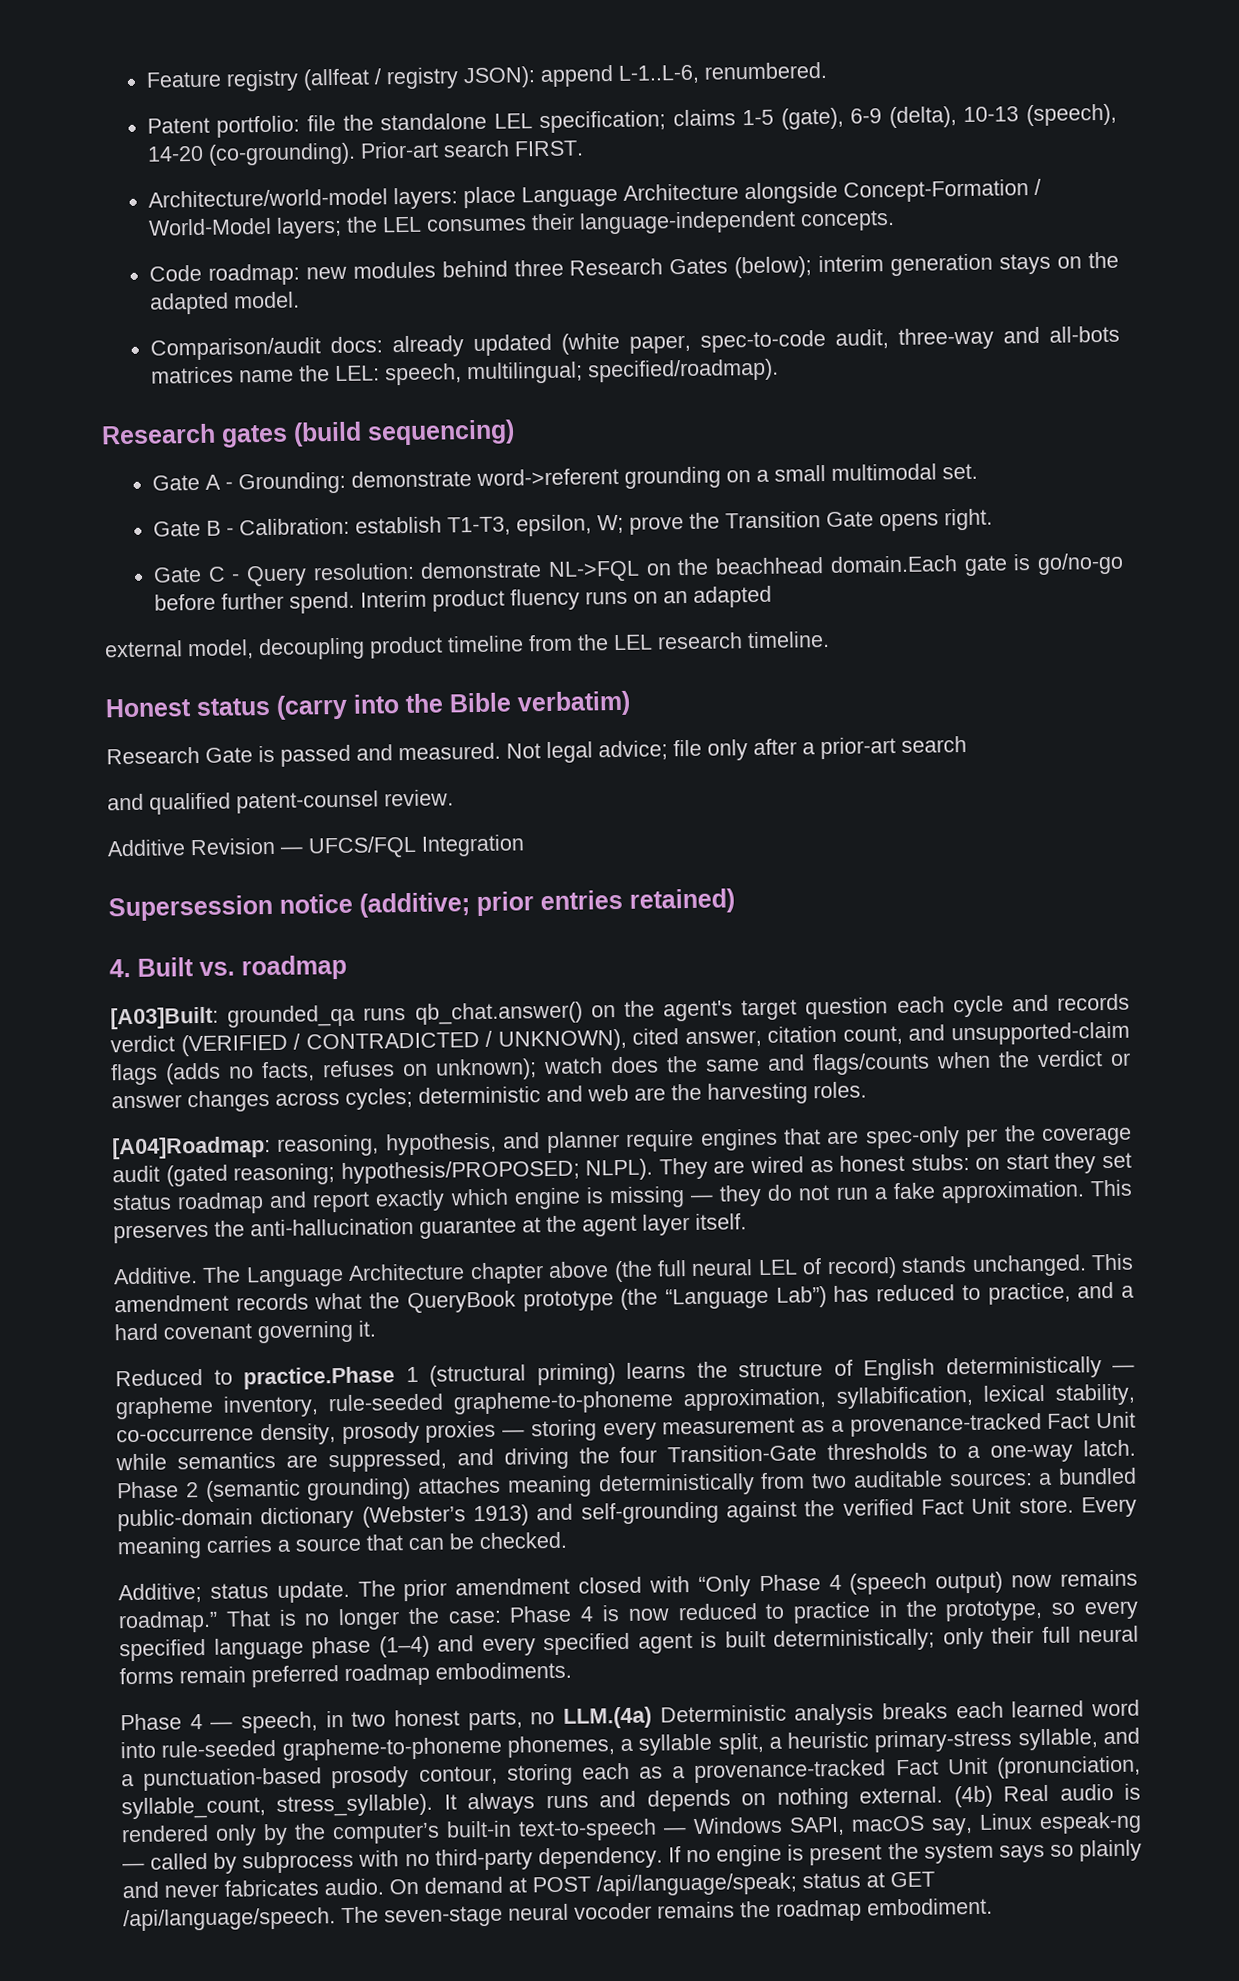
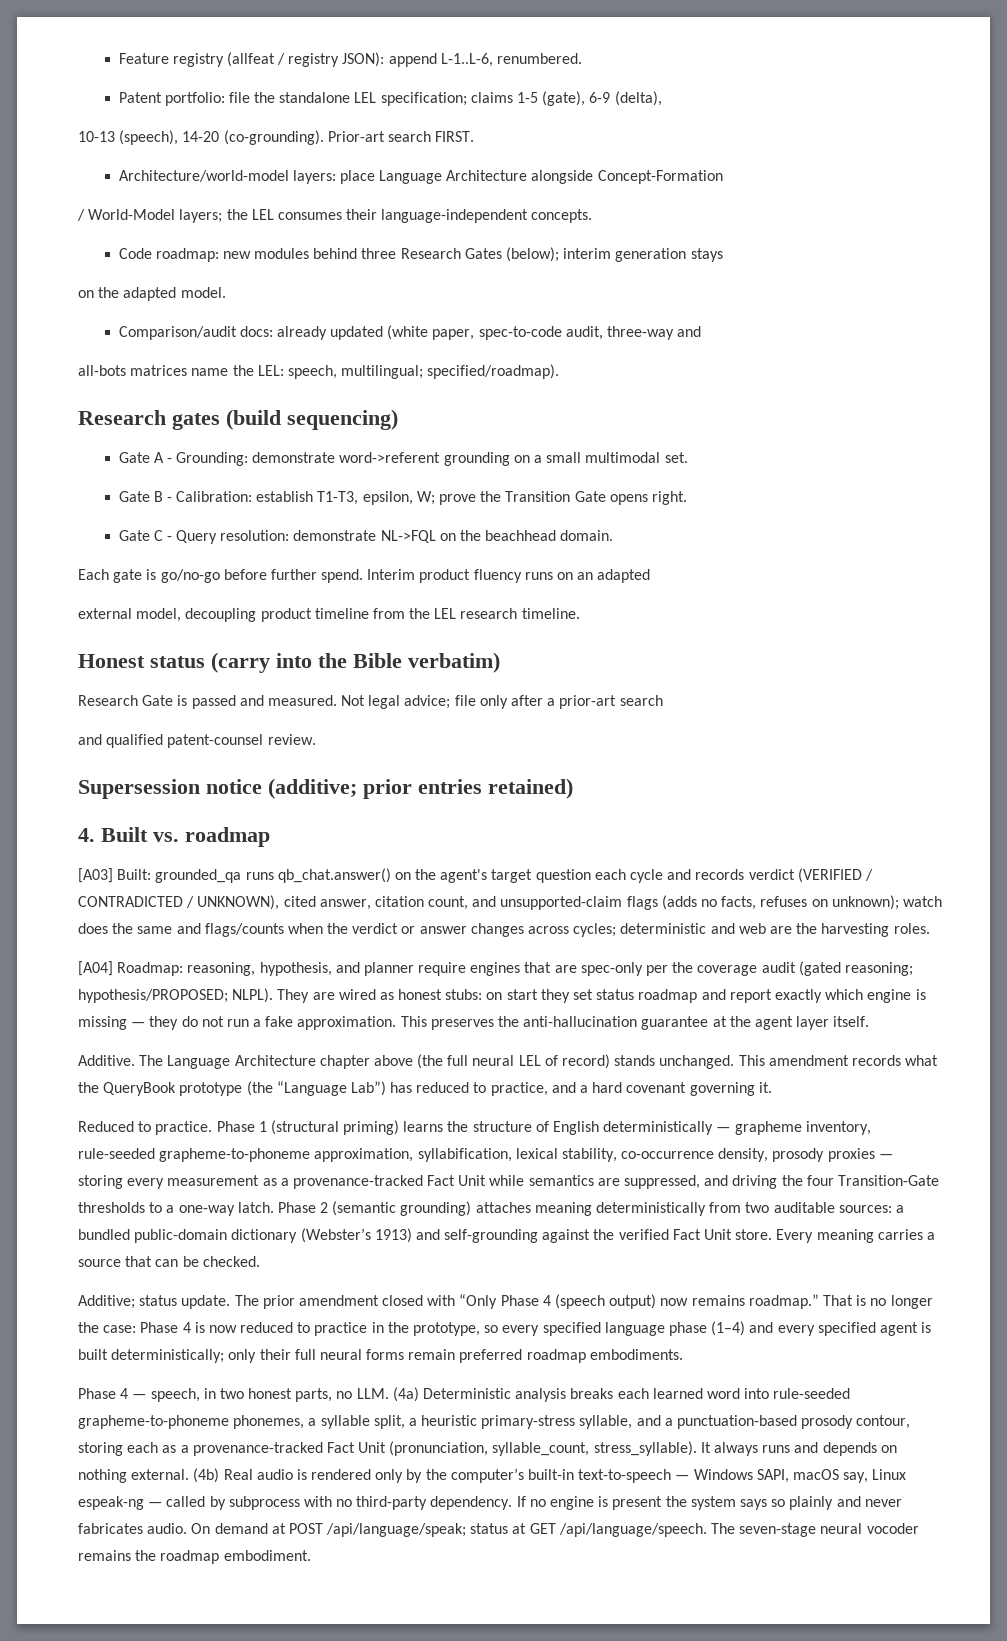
(957, 117) none -> (662, 98) //
(1029, 191) none -> (723, 177) //
(1052, 264) none -> (723, 255) //
(1040, 335) none -> (702, 331) //
[829,555,958,573] domain.Each -> [560,530,614,541] [78,569,109,580] domain. // Each
[107,834,525,859] // Additive Revision — UFCS/FQL Integration -> (316, 739) none
[110,1006,219,1030] [A03]Built: -> [78,868,152,883] [A03] Built:
[112,1136,271,1160] [A04]Roadmap: -> [78,961,184,976] [A04] Roadmap:
[243,1366,395,1390] practice.Phase -> [155,1121,255,1135] practice. Phase
[563,1706,652,1729] LLM.(4a) -> [356,1387,419,1402] LLM. (4a)

